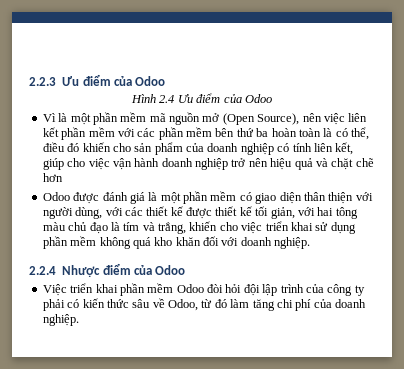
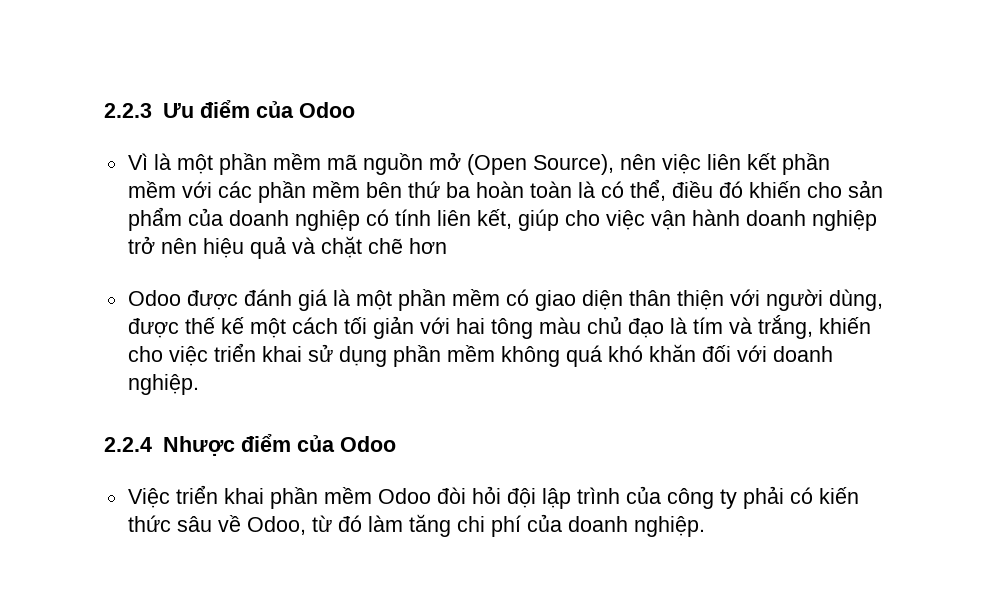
[131,93,272,103] // Hình 2.4 Ưu điểm của Odoo -> (355, 110) none
[105,206,295,219] với các thiết kế được thiết kế tối giản, -> [127,316,414,339] được thế kế một cách tối giản
[154,237,173,246] kho -> [607,345,643,362] khó

